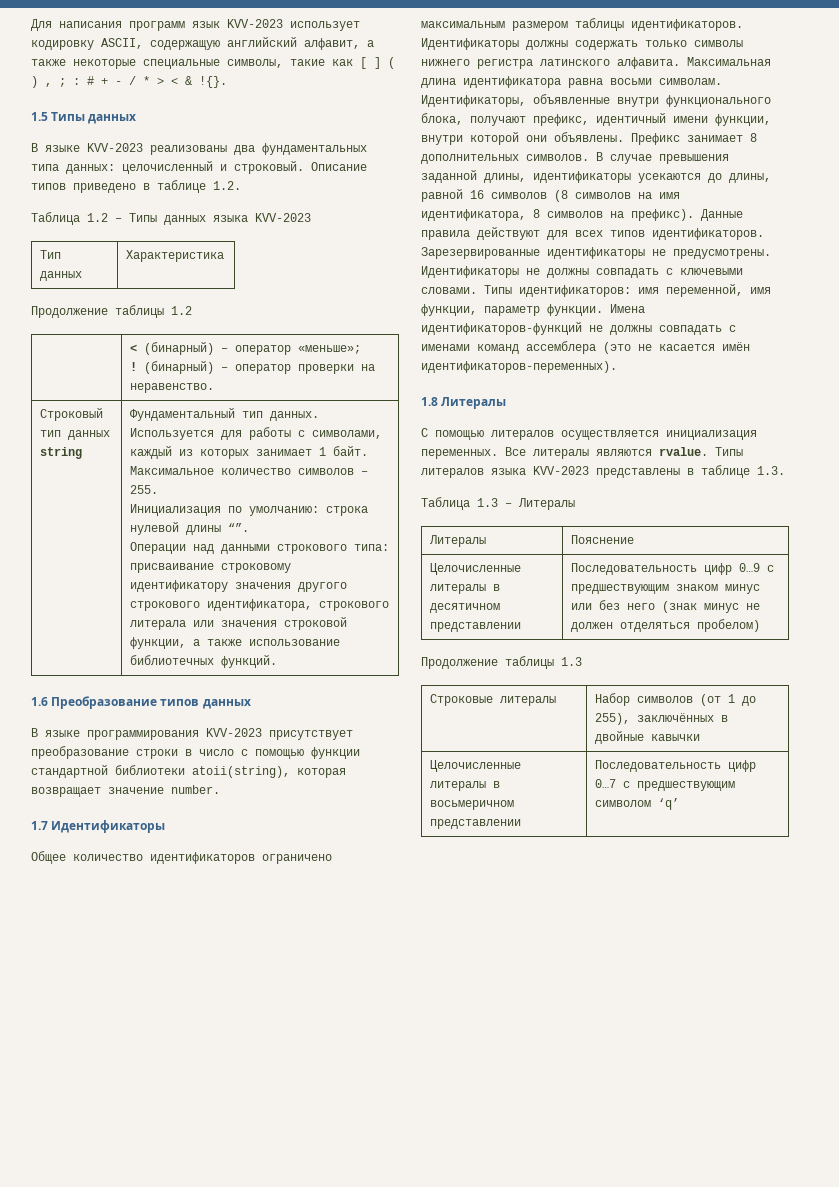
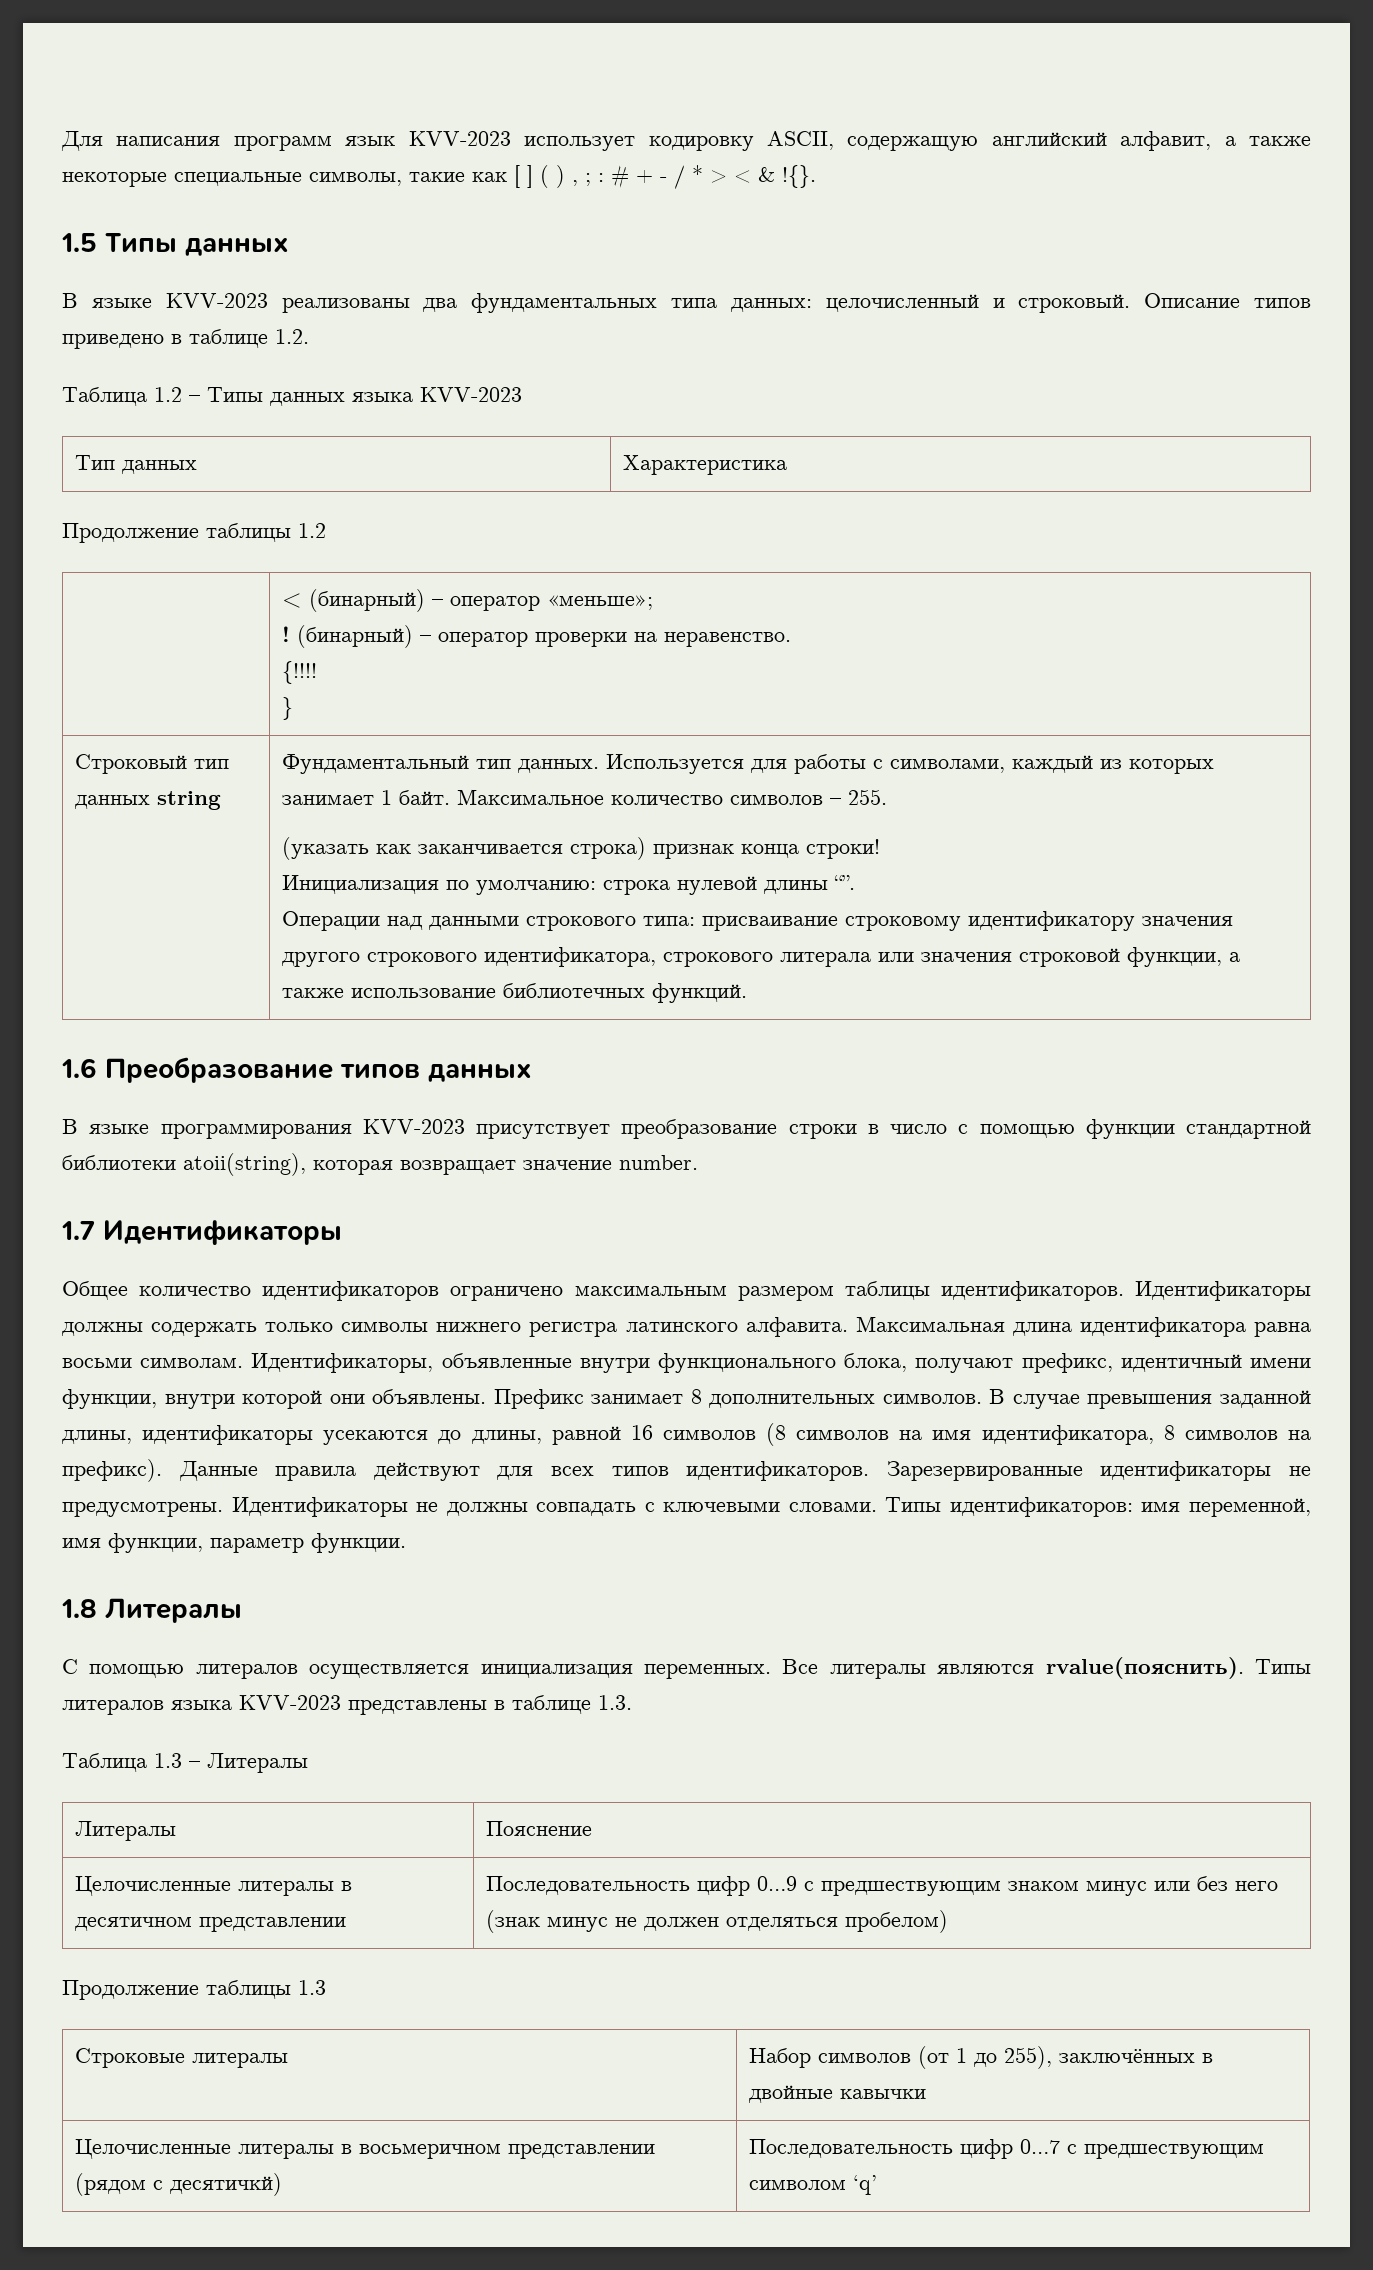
(215, 388) none -> [282,661,318,684] [282,697,294,720] // {!!!! // }
(159, 489) none -> [282,837,881,860] // (указать как заканчивается строка) признак конца строки!
[610,304,645,313] [421,322,736,335] [421,341,750,354] [421,361,617,373] Имена идентификаторов-функций не должны совпадать с именами команд ассемблера (это не касается имён идентификаторов-переменных). -> (406, 1543) none
[659,447,708,456] rvalue. -> [1045,1657,1244,1679] rvalue(пояснить).
(522, 824) none -> [75,2173,283,2196] (рядом с десятичкй)

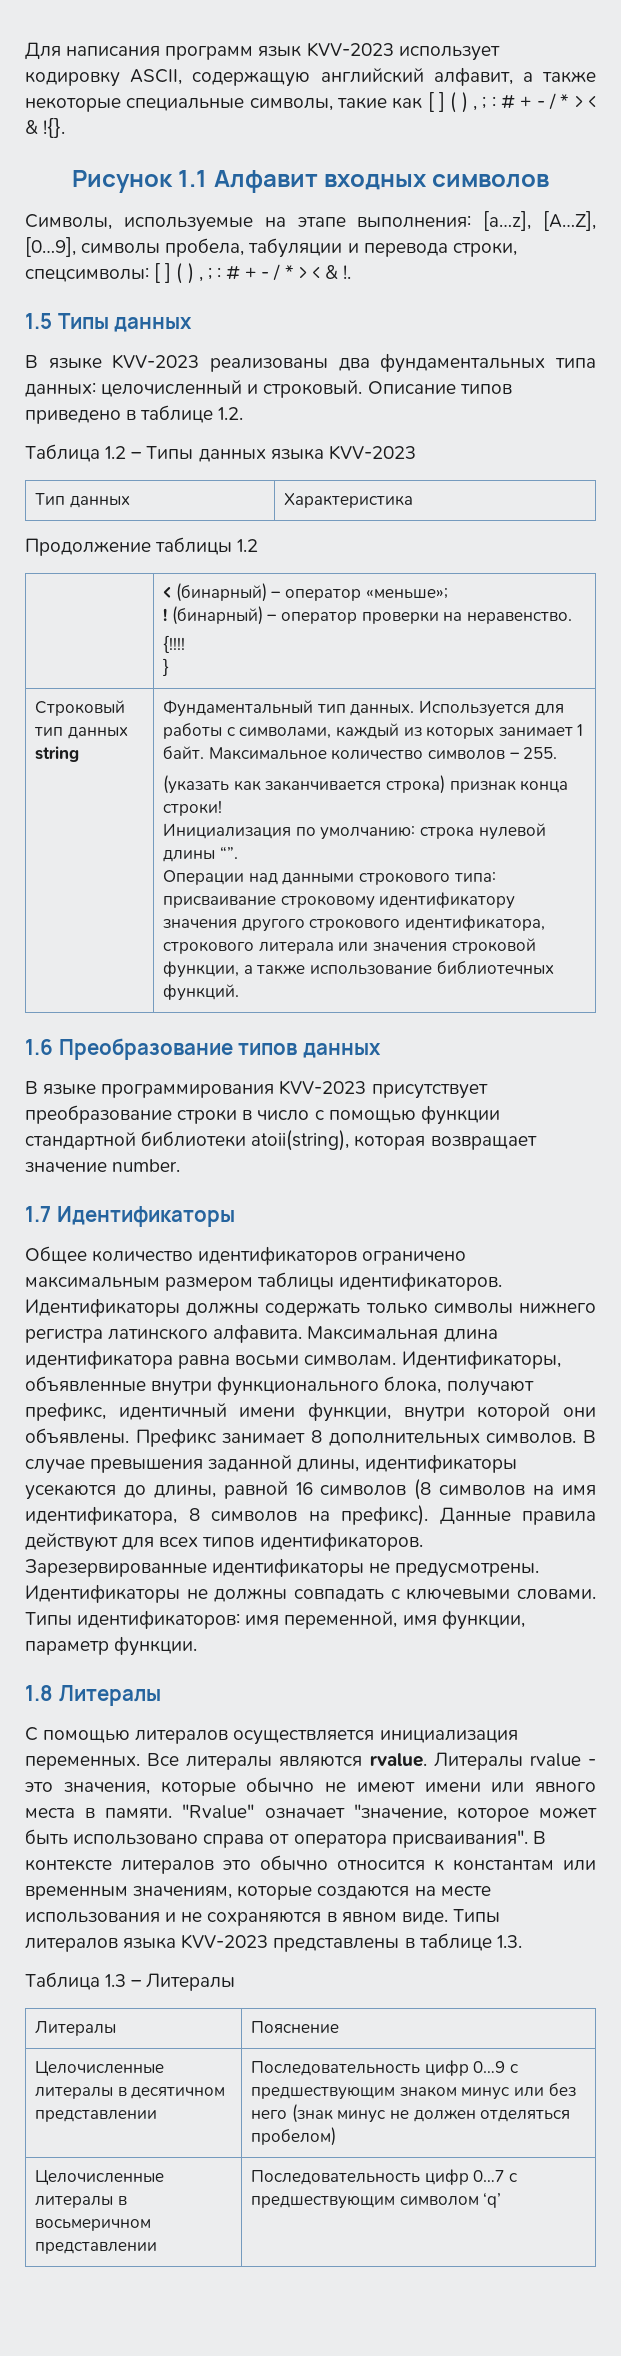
(816, 176) none -> [71,170,550,193] [25,211,596,232] [25,237,517,258] [25,263,352,284] // Рисунок 1.1 Алфавит входных символов // Символы, используемые на этапе выполнения: [a…z], [A…Z], [0…9], символы пробела, табуляции и перевода строки, спецсимволы: [ ] ( ) , ; : # + - / * > < & !.
[1045,1657,1244,1679] rvalue(пояснить). -> [369,1752,596,1770] [25,1777,596,1796] [25,1804,597,1822] [25,1829,546,1848] [25,1855,596,1874] [25,1885,491,1900] [25,1912,448,1926] rvalue. Литералы rvalue - это значения, которые обычно не имеют имени или явного места в памяти. "Rvalue" означает "значение, которое может быть использовано справа от оператора присваивания". В контексте литералов это обычно относится к константам или временным значениям, которые создаются на месте использования и не сохраняются в явном виде.
[62,1980,326,2000] [75,2048,289,2068] [749,2046,1214,2069] [749,2085,927,2103] // Продолжение таблицы 1.3 // Строковые литералы | Набор символов (от 1 до 255), заключённых в двойные кавычки -> (337, 2136) none
[75,2173,283,2196] (рядом с десятичкй) -> (158, 2248) none

